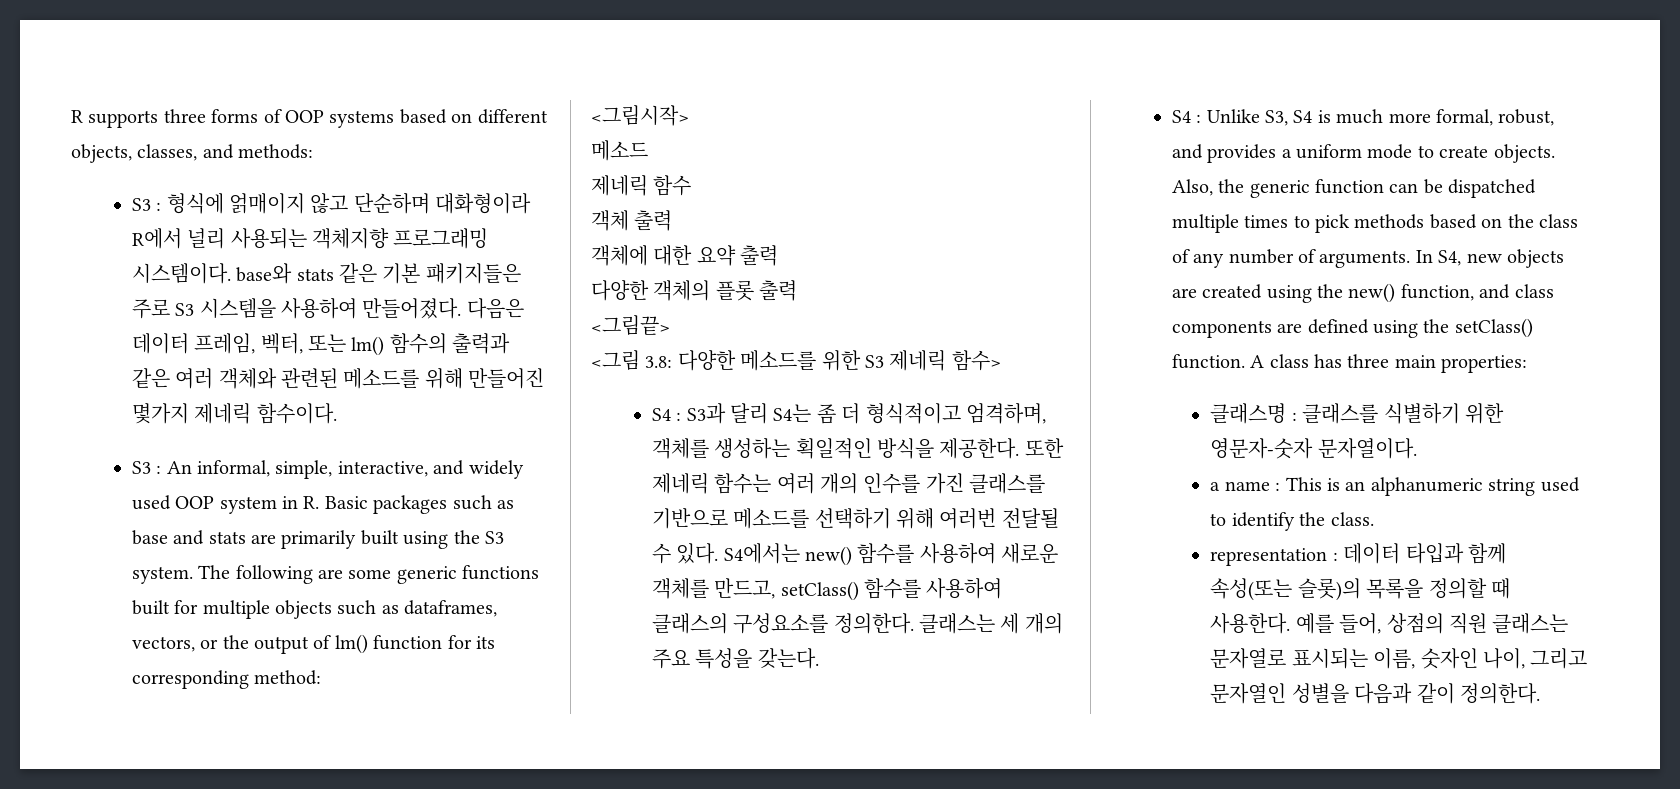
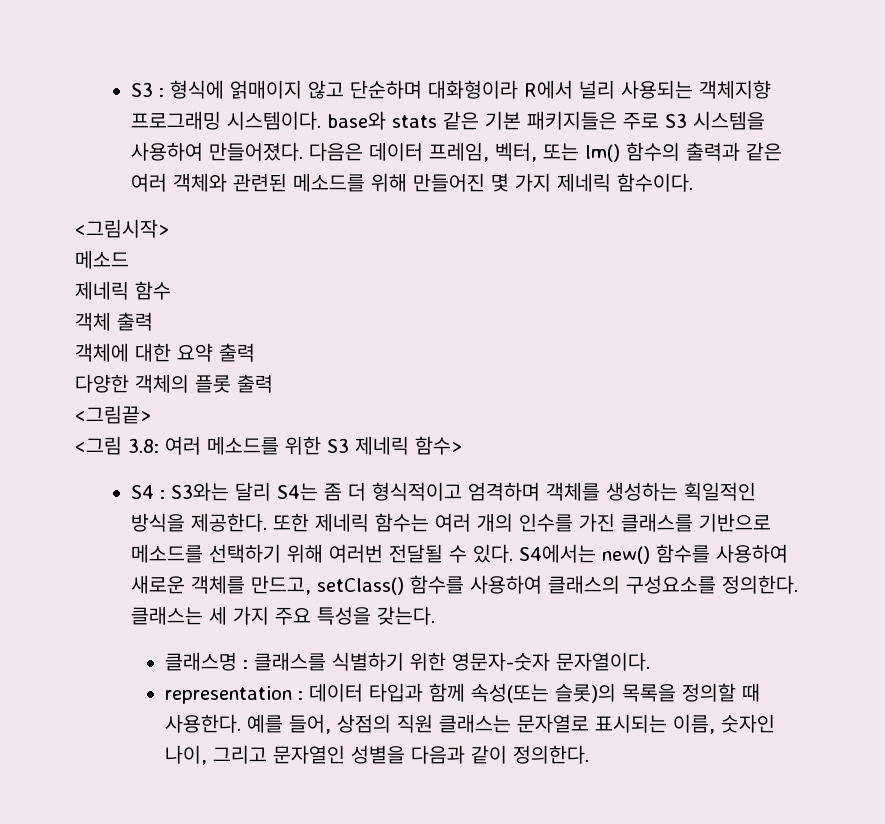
[71,109,548,128] [71,144,314,163] R supports three forms of OOP systems based on different objects, classes, and methods: // -> (131, 89) none
[131,403,189,424] 몇가지 -> [491,173,552,192] 몇 가지
[131,460,524,479] [131,495,514,514] [131,530,504,549] [131,565,540,584] [131,600,498,619] [131,634,495,654] [131,670,322,689] // S3 : An informal, simple, interactive, and widely used OOP system in R. Basic packages such as base and stats are primarily built using the S3 system. The following are some generic functions built for multiple objects such as dataframes, vectors, or the output of lm() function for its corresponding method: -> (694, 182) none
[677,350,736,371] 다양한 -> [165,436,201,455] 여러
[686,403,726,424] S3과 -> [171,482,230,501] S3와는
[965,403,1046,424] 엄격하며, -> [468,482,541,501] 엄격하며
[1024,613,1063,634] 개의 -> [233,606,270,625] 가지
[1171,109,1555,126] [1171,144,1555,163] [1171,179,1537,198] [1171,214,1578,233] [1171,249,1564,268] [1171,283,1554,303] [1171,318,1533,338] [1171,354,1528,373] // S4 : Unlike S3, S4 is much more formal, robust, and provides a uniform mode to create objects. Also, the generic function can be dispatched multiple times to pick methods based on the class of any number of arguments. In S4, new objects are created using the new() function, and class components are defined using the setClass() function. A class has three main properties: -> (436, 615) none
[1210,477,1580,496] [1210,512,1374,531] // a name : This is an alphanumeric string used to identify the class. -> (651, 661) none

